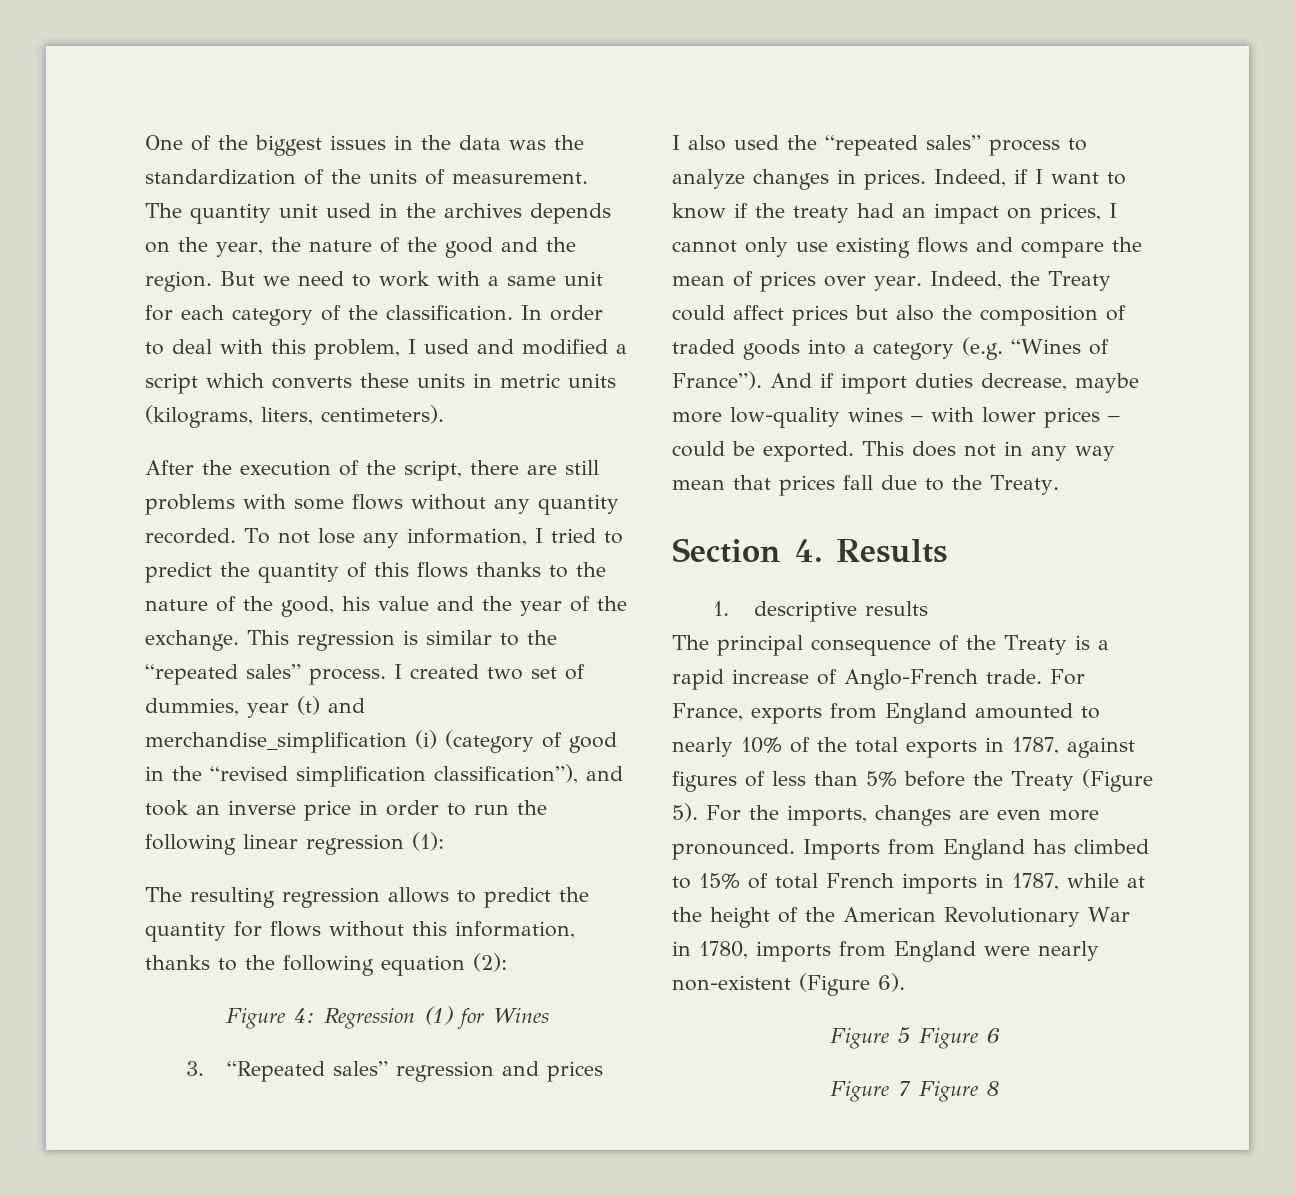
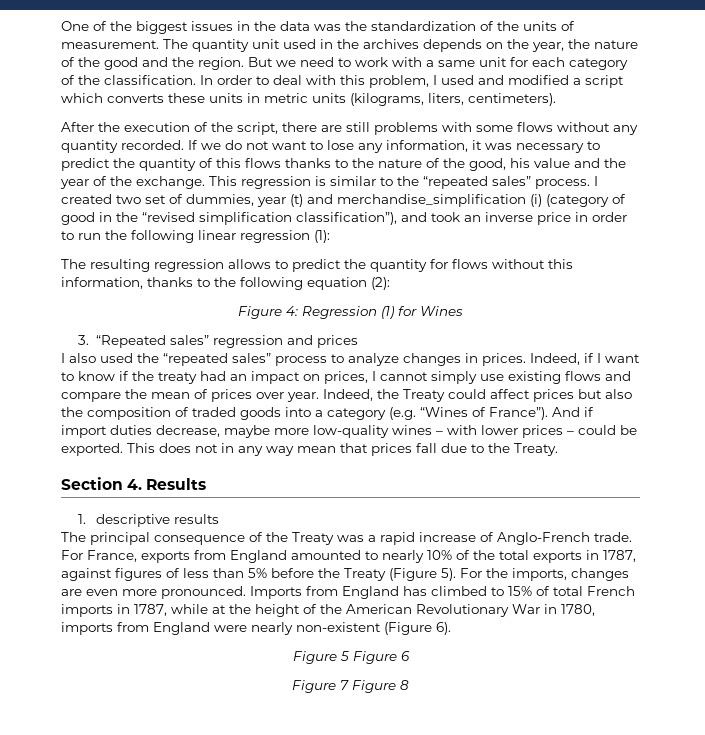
[244,528,596,548] To not lose any information, I tried -> [188,140,584,153] If we do not want to lose any information, it was necessary
[745,237,788,257] only -> [431,371,477,384] simply
[1074,635,1090,650] is -> [337,535,364,542] was

